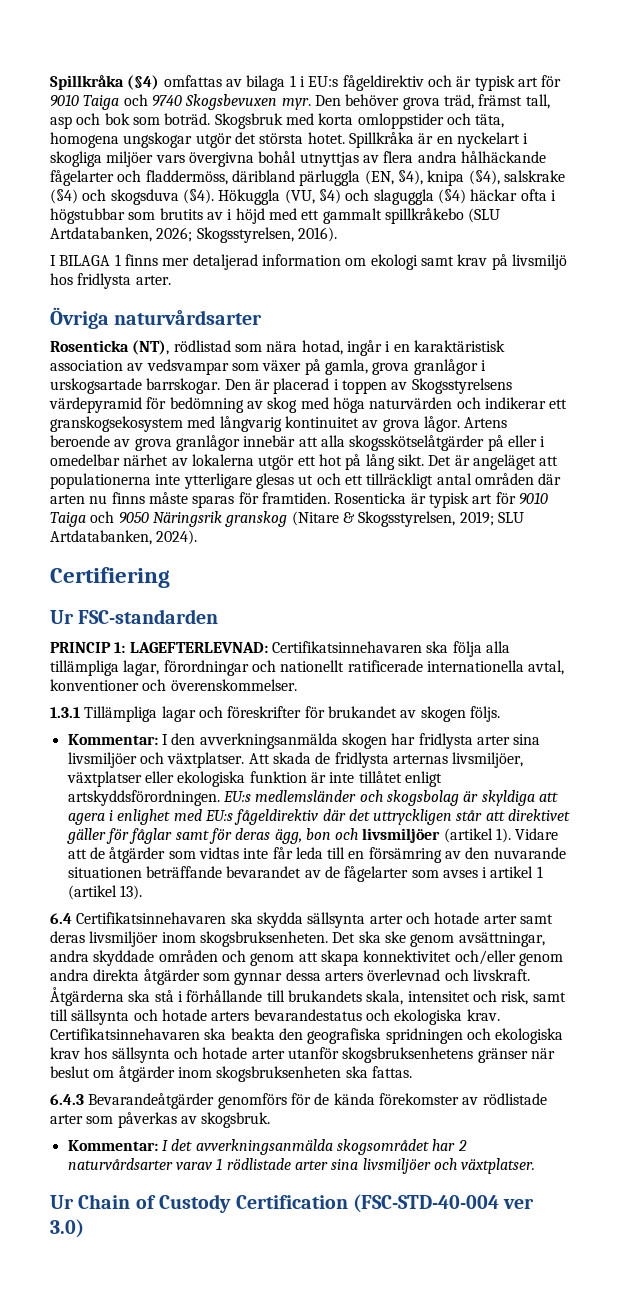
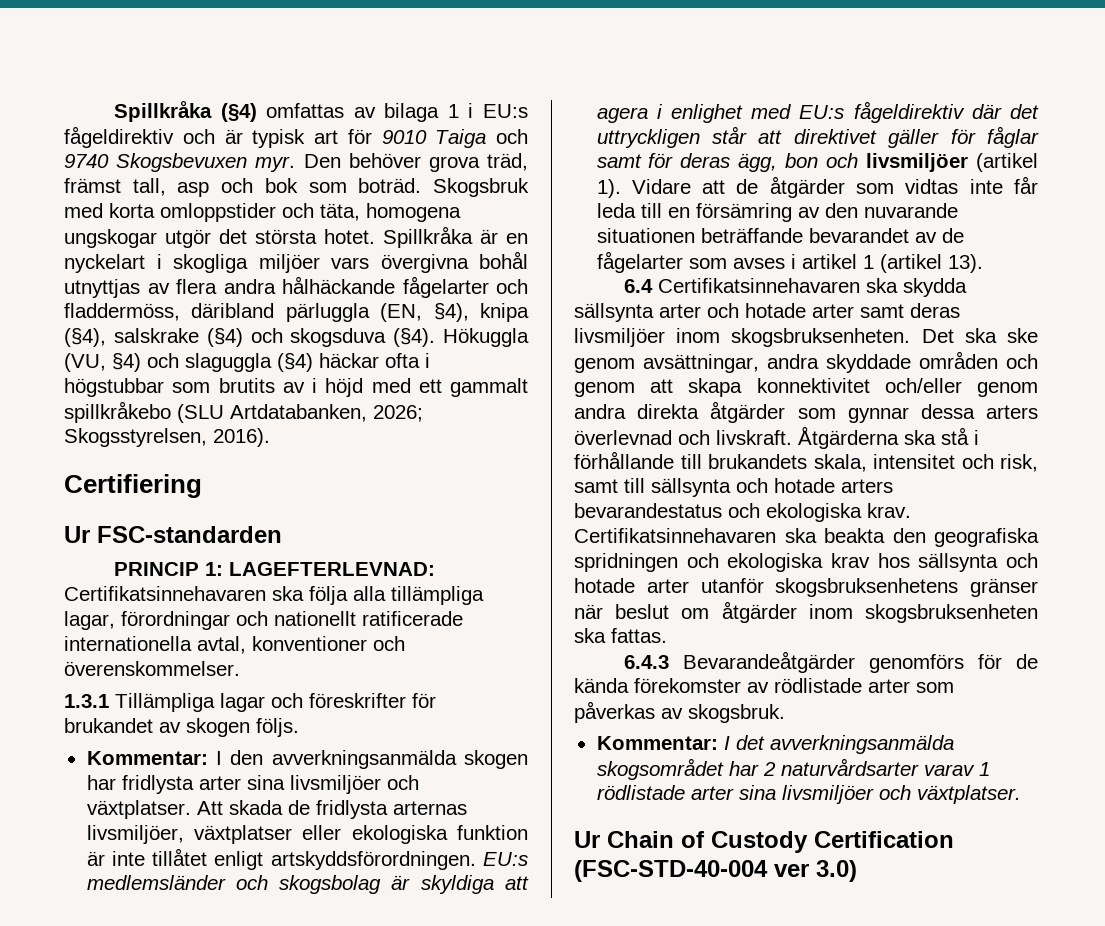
[50,254,567,270] [50,273,171,289] [50,307,263,329] [50,340,505,356] [50,359,486,375] [50,378,512,394] [49,397,568,413] [50,416,508,432] [50,435,546,451] [50,454,559,470] [50,473,562,489] [50,492,548,508] [50,511,524,527] [50,530,198,545] // I BILAGA 1 finns mer detaljerad information om ekologi samt krav på livsmiljö hos fridlysta arter. // Övriga naturvårdsarter // Rosenticka (NT), rödlistad som nära hotad, ingår i en karaktäristisk association av vedsvampar som växer på gamla, grova granlågor i urskogsartade barrskogar. Den är placerad i toppen av Skogsstyrelsens värdepyramid för bedömning av skog med höga naturvärden och indikerar ett granskogsekosystem med långvarig kontinuitet av grova lågor. Artens beroende av grova granlågor innebär att alla skogsskötselåtgärder på eller i omedelbar närhet av lokalerna utgör ett hot på lång sikt. Det är angeläget att populationerna inte ytterligare glesas ut och ett tillräckligt antal områden där arten nu finns måste sparas för framtiden. Rosenticka är typisk art för 9010 Taiga och 9050 Näringsrik granskog (Nitare & Skogsstyrelsen, 2019; SLU Artdatabanken, 2024). -> (270, 437) none

